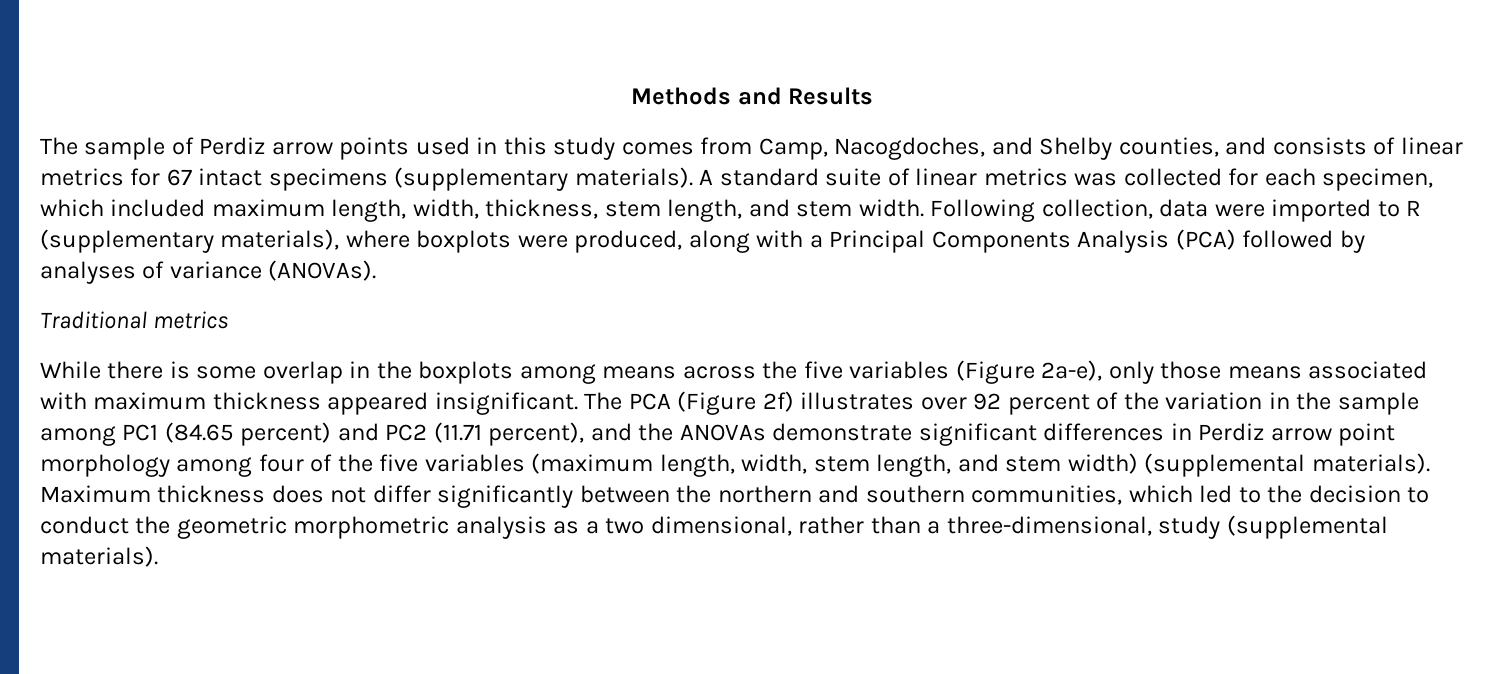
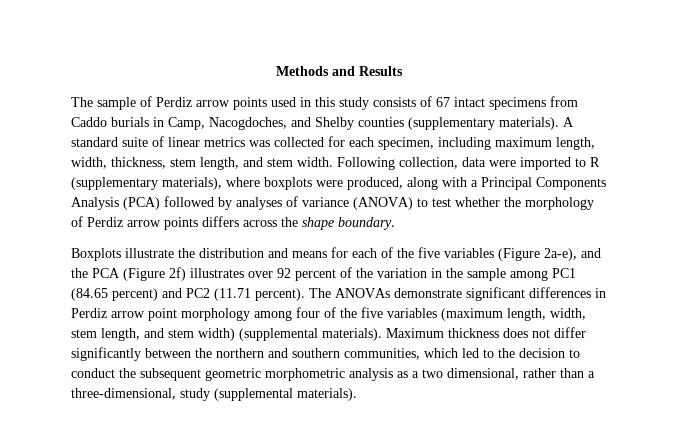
[621,137,1463,160] [40,168,388,191] comes from Camp, Nacogdoches, and Shelby counties, and consists of linear metrics for 67 intact specimens -> [373,96,578,110] [71,117,404,130] consists of 67 intact specimens from Caddo burials in Camp, Nacogdoches, and Shelby counties
[40,199,206,217] which included -> [438,137,491,150] including
[268,260,377,281] [40,311,229,329] [40,361,756,384] (ANOVAs). // Traditional metrics // While there is some overlap in the boxplots among means across -> [353,197,594,210] [71,216,395,230] [71,247,393,261] (ANOVA) to test whether the morphology of Perdiz arrow points differs across the shape boundary. // Boxplots illustrate the distribution and means for each of
[1108,361,1428,384] [40,392,623,415] only those means associated with maximum thickness appeared insignificant. The -> [581,248,601,258] [71,268,88,278] and the
[488,422,674,446] percent), and the -> [255,288,331,301] percent). The
(171, 525) none -> [140,368,201,381] subsequent

